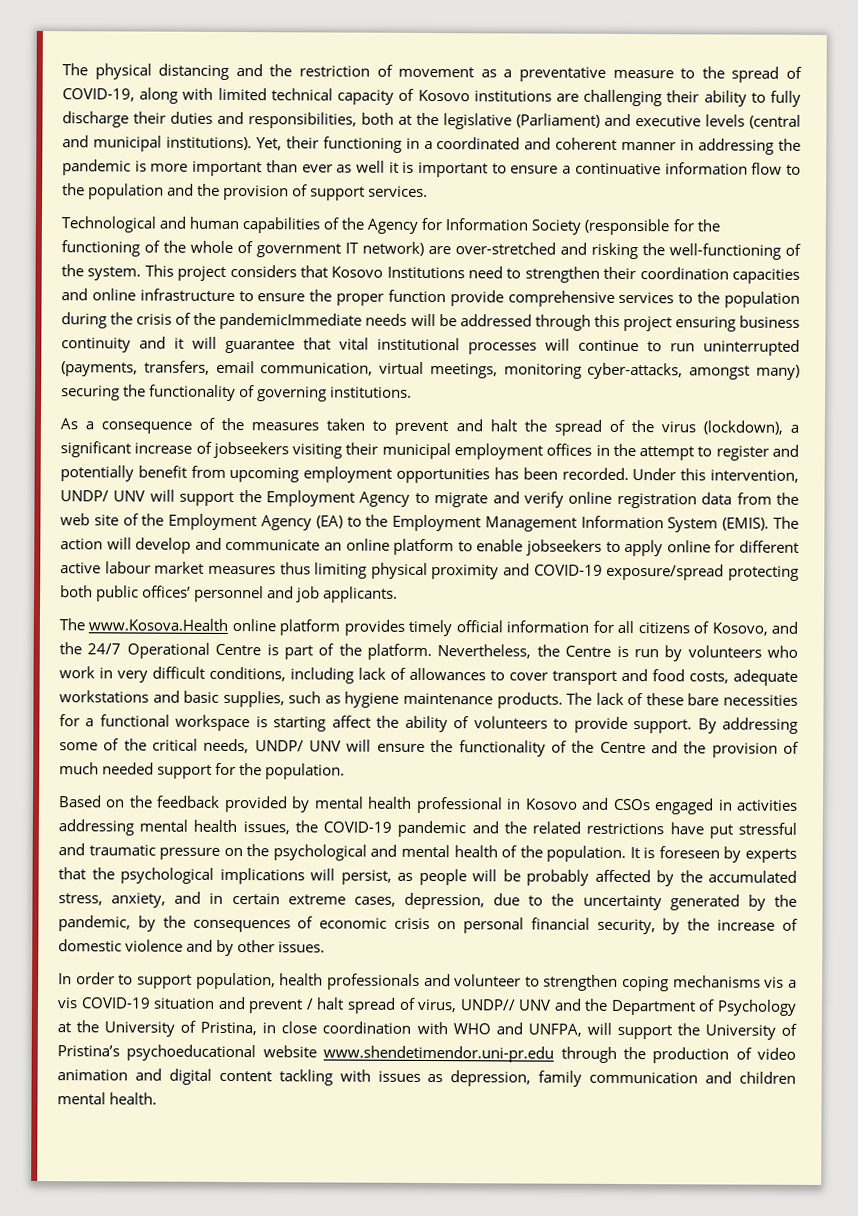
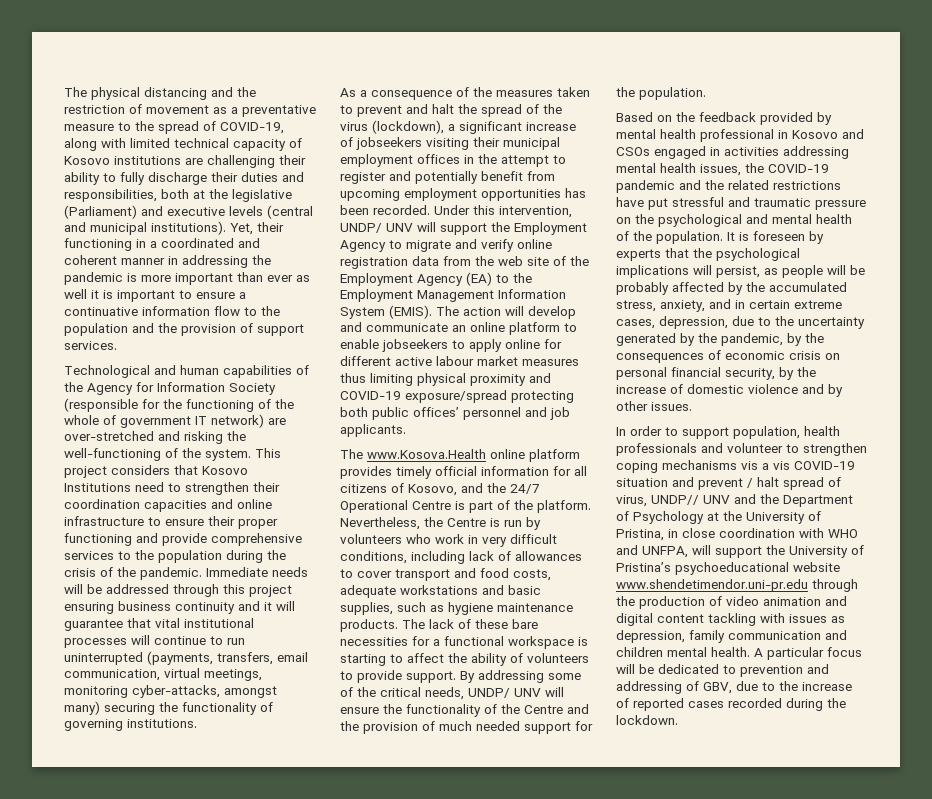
[309,289,446,306] the proper function -> [208,516,278,529] [64,533,158,546] their proper functioning and
[219,312,363,330] pandemicImmediate -> [140,567,268,580] pandemic. Immediate
(327, 724) none -> [390,654,403,663] to
(158, 1098) none -> [754,647,862,660] [616,664,829,677] [616,681,852,694] [616,698,846,711] [616,715,678,725] A particular focus will be dedicated to prevention and addressing of GBV, due to the increase of reported cases recorded during the lockdown.

